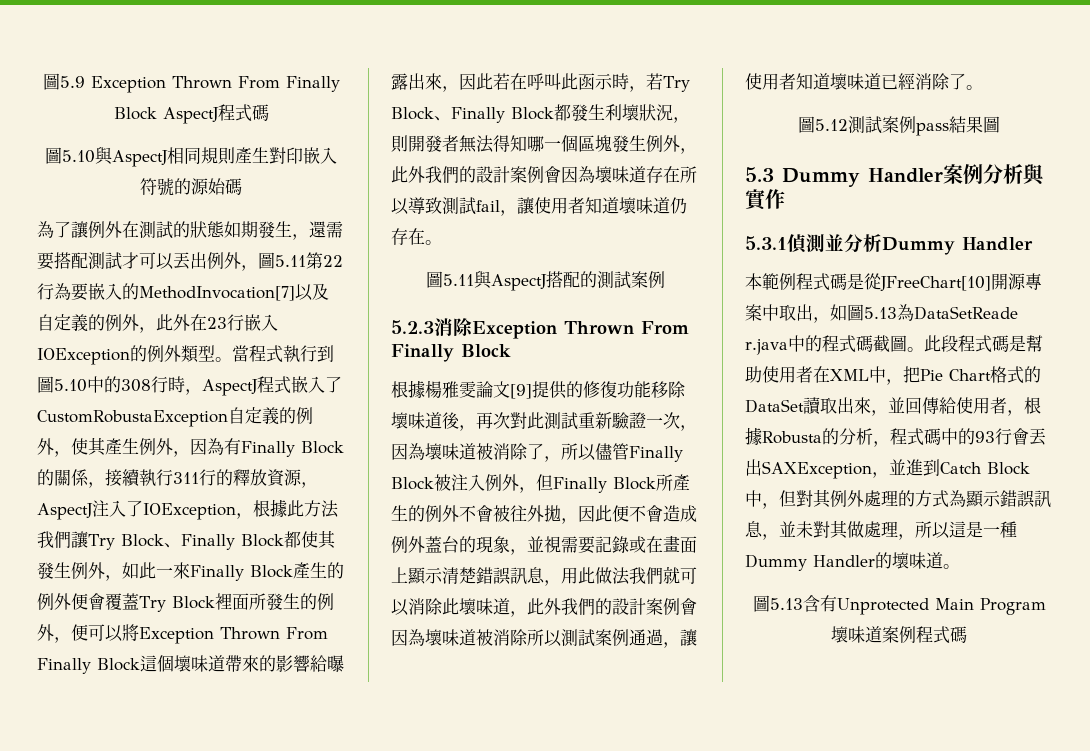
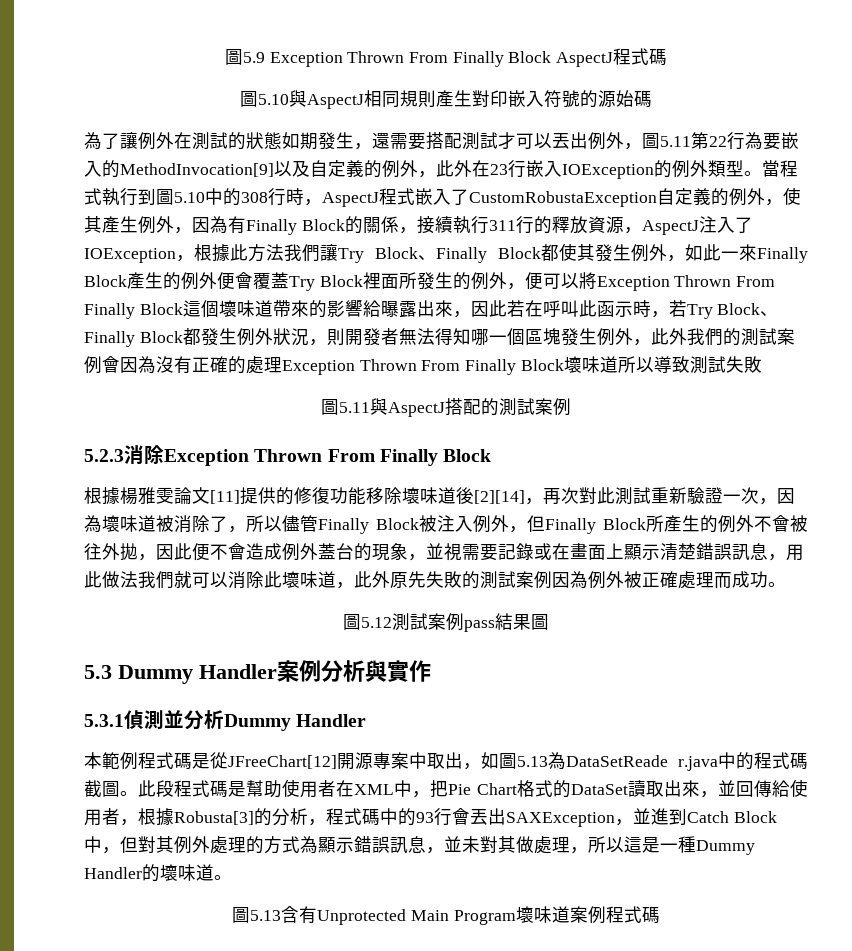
[139,286,295,301] MethodInvocation[7] -> [120,163,274,177] MethodInvocation[9]
[605,104,639,121] 利壞 -> [236,328,273,346] 例外
[476,166,697,183] [391,197,687,216] [391,228,442,245] 設計案例會因為壞味道存在所以導致測試fail，讓使用者知道壞味道仍存在。 -> [740,328,795,346] [84,356,762,375] 測試案例會因為沒有正確的處理Exception Thrown From Finally Block壞味道所以導致測試失敗
[510,384,532,399] [9] -> [210,490,240,504] [11]
(460, 420) none -> [474,490,525,504] [2][14]
[561,598,697,615] [391,629,697,648] [745,73,966,90] 我們的設計案例會因為壞味道被消除所以測試案例通過，讓使用者知道壞味道已經消除了 -> [390,571,768,589] 原先失敗的測試案例因為例外被正確處理而成功
[880,276,991,291] JFreeChart[10] -> [228,755,337,769] JFreeChart[12]
[762,431,822,444] Robusta -> [174,811,254,825] Robusta[3]

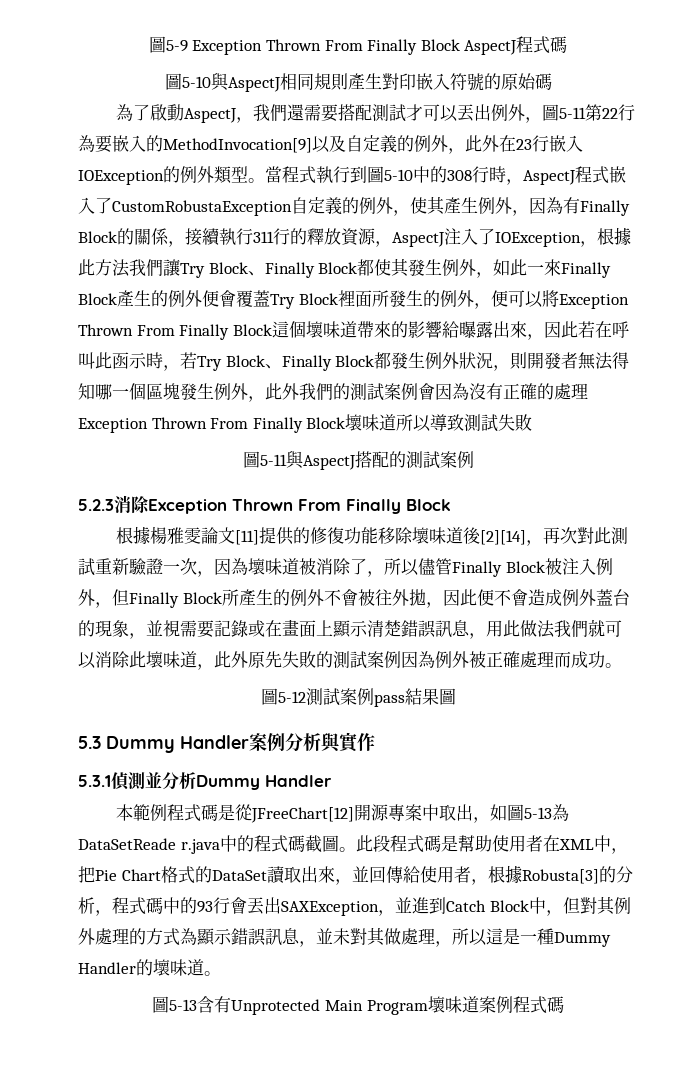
[224,49,265,65] 圖5.9 -> [148,36,188,53] 圖5-9
[258,94,289,105] 5.10 -> [181,76,211,88] 5-10
[598,90,616,108] 源 -> [500,73,518,90] 原
[120,132,372,150] 讓例外在測試的狀態如期發生， -> [150,104,288,123] 啟動AspectJ，我們
[660,136,691,147] 5.11 -> [559,107,587,119] 5-11
[174,192,205,203] 5.10 -> [384,169,413,181] 5-10
[339,402,370,413] 5.11 -> [259,454,287,466] 5-11
[361,617,392,628] 5.12 -> [277,691,306,703] 5-12
[517,756,548,767] 5.13 -> [524,807,553,819] 5-13
[250,910,282,921] 5.13 -> [169,999,198,1011] 5-13

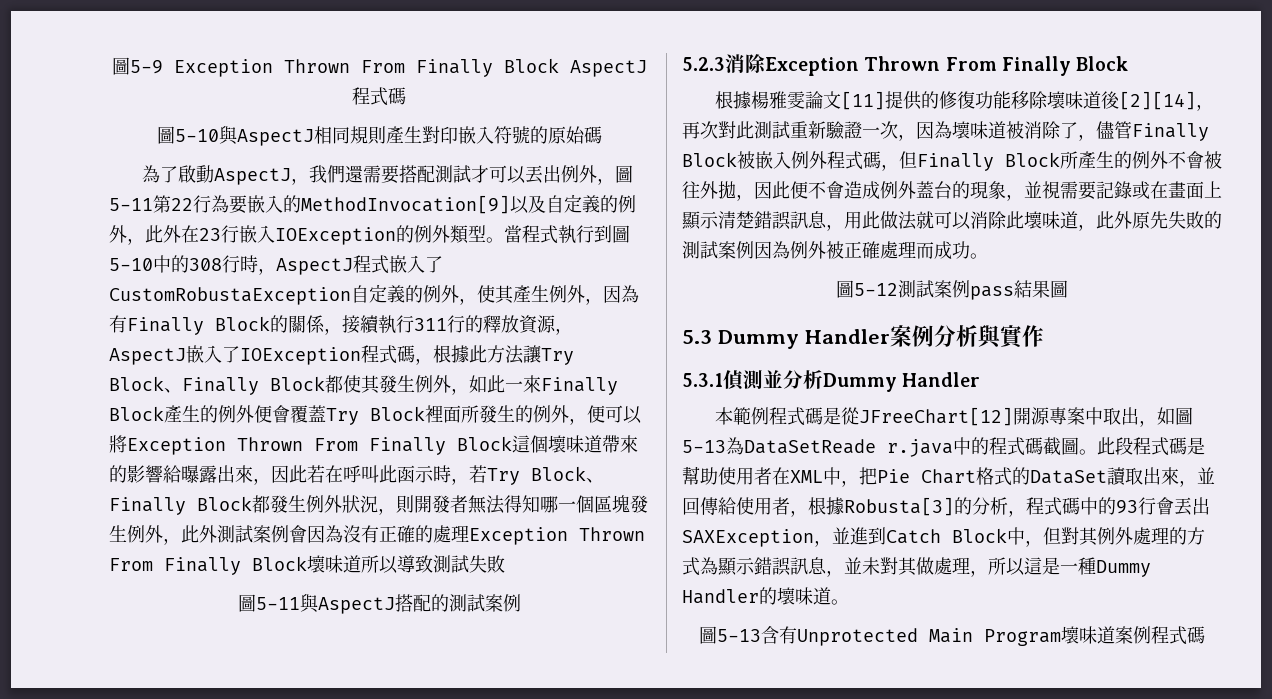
[444,228,461,245] 注 -> [186,345,204,363] 嵌
(581, 239) none -> [361,345,415,364] 程式碼
[129,259,163,276] 我們 -> (524, 354) none
[299,383,350,400] 我們的 -> (217, 534) none
[384,558,419,576] 所以 -> (1096, 137) none
[561,558,613,575] [78,589,95,606] 注入例外 -> [755,151,881,170] 嵌入例外程式碼
[554,620,588,637] 我們 -> (917, 220) none

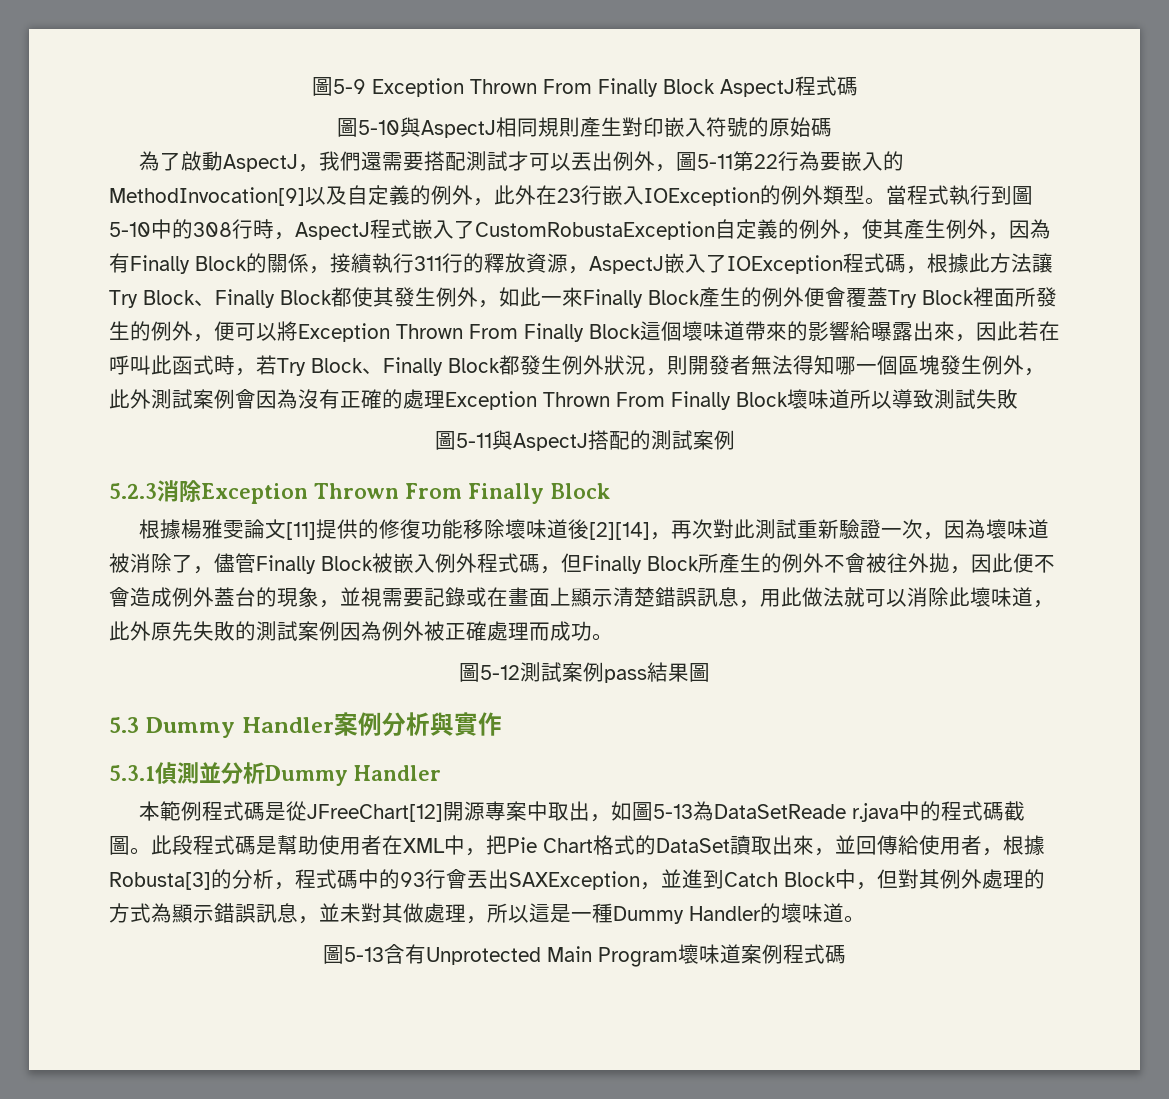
[415,465,434,483] 示 -> [193,355,214,375] 式

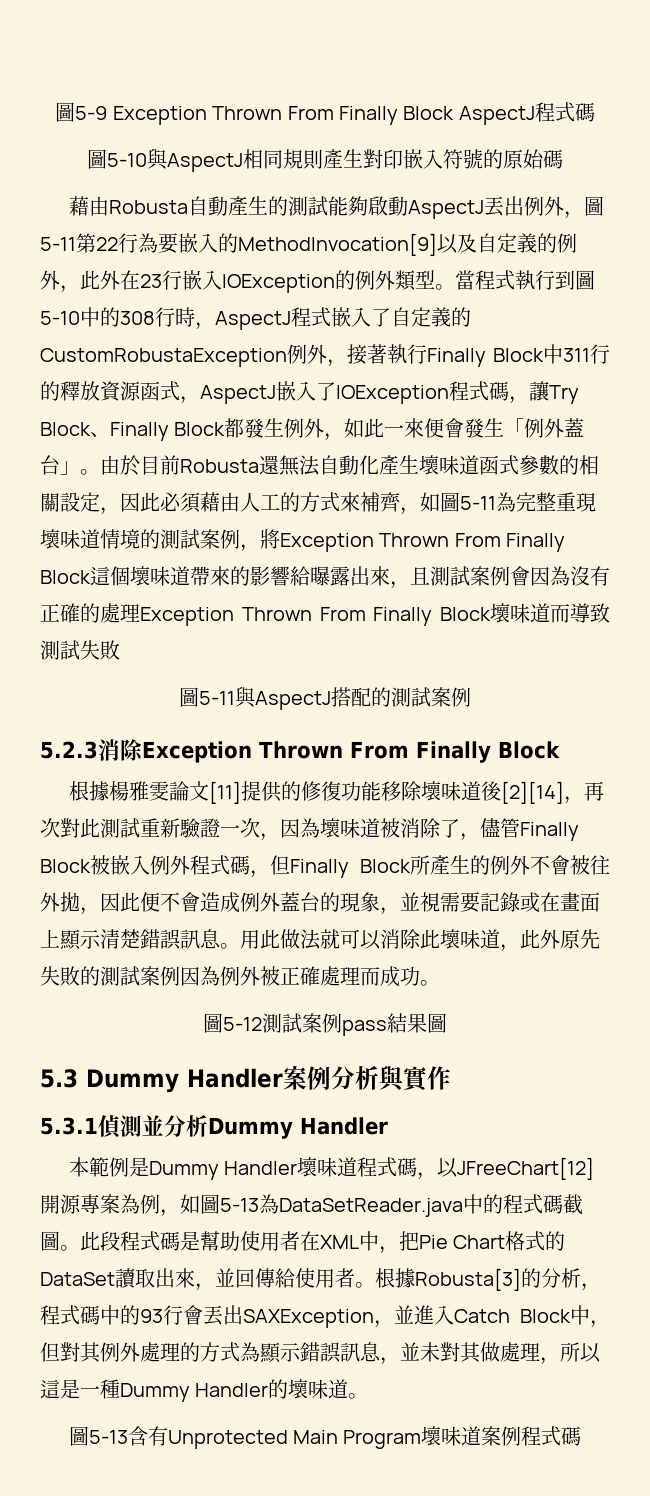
[139,151,572,172] 為了啟動AspectJ，我們還需要搭配測試才可以 -> [68,196,484,219] 藉由Robusta自動產生的測試能夠啟動AspectJ
[475,219,1051,240] [109,253,414,274] CustomRobustaException自定義的例外，使其產生例外，因為有Finally Block的關係，接續執行 -> [391,307,471,327] [40,344,563,367] 自定義的CustomRobustaException例外，接著執行Finally Block中
(568, 263) none -> [140,381,180,401] 函式
[927,253,1032,273] 根據此方法 -> (529, 400) none
[352,287,394,307] 使其 -> (245, 428) none
[583,287,1057,308] [109,321,277,342] Finally Block產生的例外便會覆蓋Try Block裡面所發生的例外，便可以 -> [424,418,585,438] [40,455,599,476] [40,492,596,515] [40,529,260,552] 便會發生「例外蓋台」。由於目前Robusta還無法自動化產生壞味道函式參數的相關設定，因此必須藉由人工的方式來補齊，如圖5-11為完整重現壞味道情境的測試案例，
[976,321,1060,341] [109,355,1045,376] [109,389,151,409] 因此若在呼叫此函式時，若Try Block、Finally Block都發生例外狀況，則開發者無法得知哪一個區塊發生例外，此外 -> [410,567,430,585] 且
[850,389,892,409] 所以 -> [550,604,570,623] 而
[739,600,760,608] ， -> [220,943,240,949] 。
[202,801,308,821] 程式碼是從 -> [128,1157,459,1180] 是Dummy Handler壞味道程式碼，以
[527,801,591,821] 中取出 -> [120,1194,160,1214] 為例
[714,803,900,822] DataSetReade r.java -> [279,1198,463,1217] DataSetReader.java
[982,848,1003,856] ， -> [355,1282,375,1288] 。
[703,870,724,889] 到 -> [434,1305,454,1325] 入

